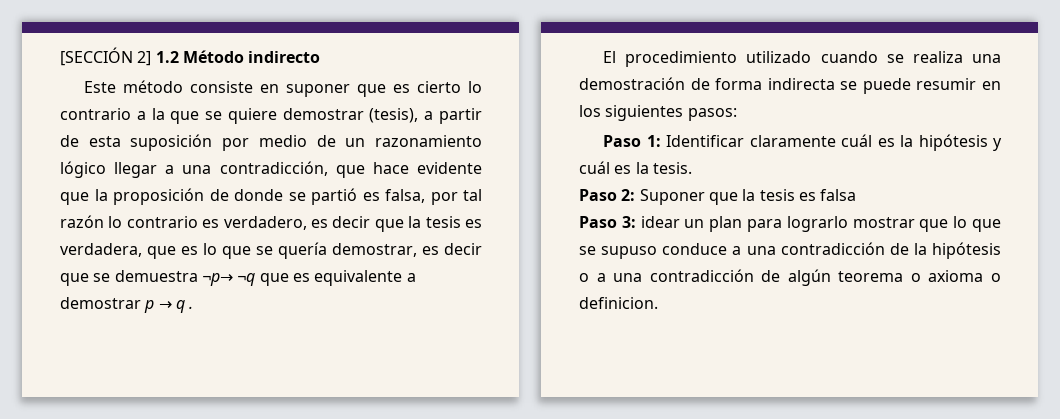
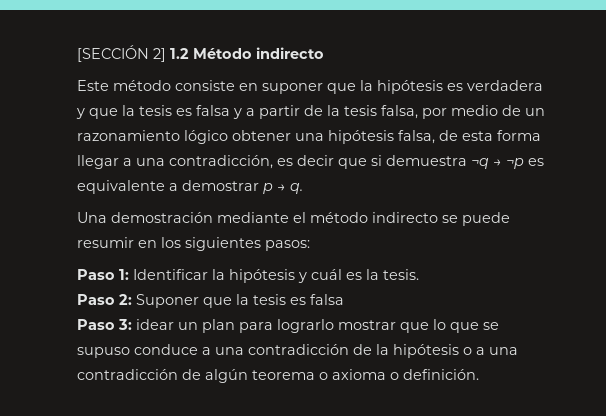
[393,81,482,93] [60,108,482,124] [60,134,213,151] es cierto lo contrario a la que se quiere demostrar (tesis), a partir de esta suposición -> [360,80,543,94] [76,105,418,119] la hipótesis es verdadera y que la tesis es falsa y a partir de la tesis falsa,
[114,161,483,178] [60,188,482,205] [60,215,482,232] [60,242,482,259] [60,270,289,286] llegar a una contradicción, que hace evidente que la proposición de donde se partió es falsa, por tal razón lo contrario es verdadero, es decir que la tesis es verdadera, que es lo que se quería demostrar, es decir que se demuestra ¬p→ ¬q que -> [232,130,541,144] [77,155,524,169] obtener una hipótesis falsa, de esta forma llegar a una contradicción, es decir que si demuestra ¬q → ¬p
[175,300,194,313] [603,51,1001,67] [579,77,835,90] q . // El procedimiento utilizado cuando se realiza una demostración de forma indirecta -> [290,183,303,194] [77,212,438,223] q. // Una demostración mediante el método indirecto
[749,134,895,147] claramente cuál es -> (208, 274) none
[579,297,658,309] definicion. -> [403,369,479,380] definición.

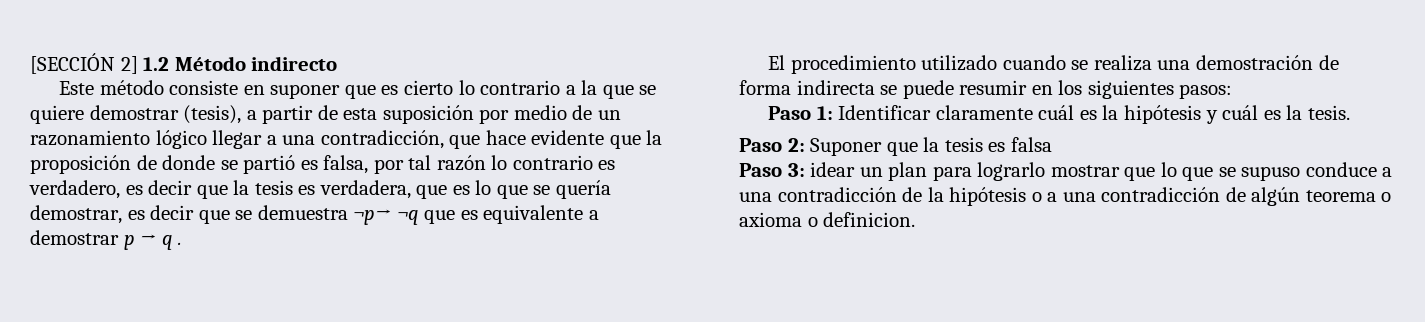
[360,80,543,94] [76,105,418,119] la hipótesis es verdadera y que la tesis es falsa y a partir de la tesis falsa, -> [381,80,657,99] [30,105,474,124] es cierto lo contrario a la que se quiere demostrar (tesis), a partir de esta suposición
[232,130,541,144] [77,155,524,169] obtener una hipótesis falsa, de esta forma llegar a una contradicción, es decir que si demuestra ¬q → ¬p -> [212,130,663,149] [30,155,616,174] [29,180,611,199] [30,205,456,225] llegar a una contradicción, que hace evidente que la proposición de donde se partió es falsa, por tal razón lo contrario es verdadero, es decir que la tesis es verdadera, que es lo que se quería demostrar, es decir que se demuestra ¬p→ ¬q que
[290,183,303,194] [77,212,438,223] q. // Una demostración mediante el método indirecto -> [161,235,183,250] [768,55,1339,74] [739,80,875,95] q . // El procedimiento utilizado cuando se realiza una demostración de forma indirecta
(208, 274) none -> [935,105,1097,120] claramente cuál es
[403,369,479,380] definición. -> [823,212,916,227] definicion.

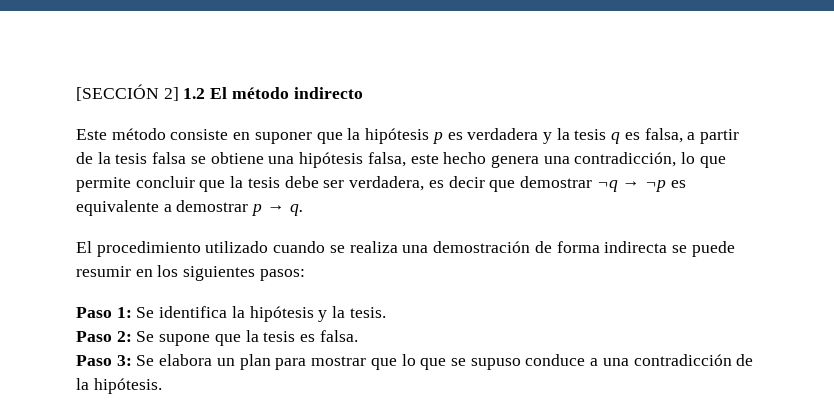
[174,56,246,71] Método -> [210,87,289,99] El método
[381,80,657,99] [30,105,621,124] [30,130,663,149] [30,155,616,174] [29,180,611,199] [30,205,456,225] es cierto lo contrario a la que se quiere demostrar (tesis), a partir de esta suposición por medio de un razonamiento lógico llegar a una contradicción, que hace evidente que la proposición de donde se partió es falsa, por tal razón lo contrario es verdadero, es decir que la tesis es verdadera, que es lo que se quería demostrar, es decir que se demuestra ¬p→ ¬q que -> [347,128,740,144] [76,152,726,168] [76,176,667,192] la hipótesis p es verdadera y la tesis q es falsa, a partir de la tesis falsa se obtiene una hipótesis falsa, este hecho genera una contradicción, lo que permite concluir que la tesis debe ser verdadera, es decir que demostrar ¬q → ¬p
[161,235,183,250] q . -> [289,204,303,216] q.
[838,105,1097,120] Identificar claramente cuál es -> [136,306,228,318] Se identifica
[1222,105,1281,120] cuál es -> (328, 316) none
[810,137,1052,156] Suponer que la tesis es falsa -> [136,330,358,346] Se supone que la tesis es falsa.
[810,162,856,177] idear -> [136,354,213,366] Se elabora
[977,162,1046,181] lograrlo -> (307, 364) none
[949,187,1392,206] [739,212,916,227] hipótesis o a una contradicción de algún teorema o axioma o definicion. -> [93,378,162,394] hipótesis.

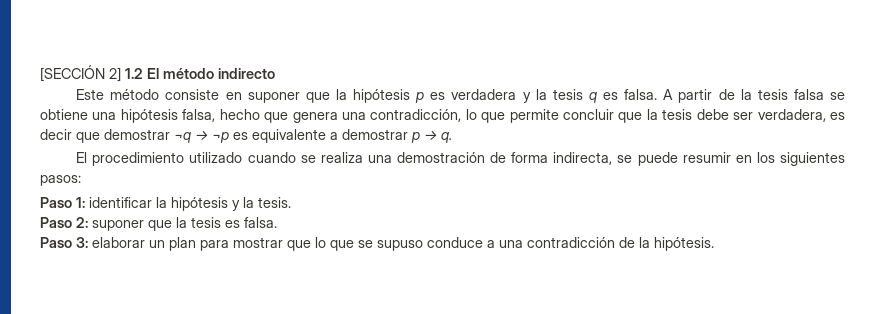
[644,128,696,143] falsa, a -> [624,89,674,100] falsa. A
[410,152,487,164] este hecho -> [219,109,289,123] hecho que
[604,241,668,253] indirecta -> [553,152,613,165] indirecta,
[136,306,228,318] Se identifica -> [89,197,152,208] identificar
[136,331,211,346] Se supone -> [92,220,144,231] suponer
[136,354,213,366] Se elabora -> [92,237,145,248] elaborar

